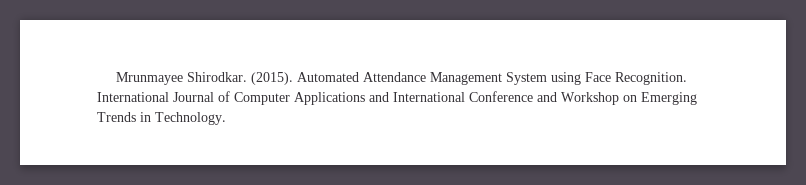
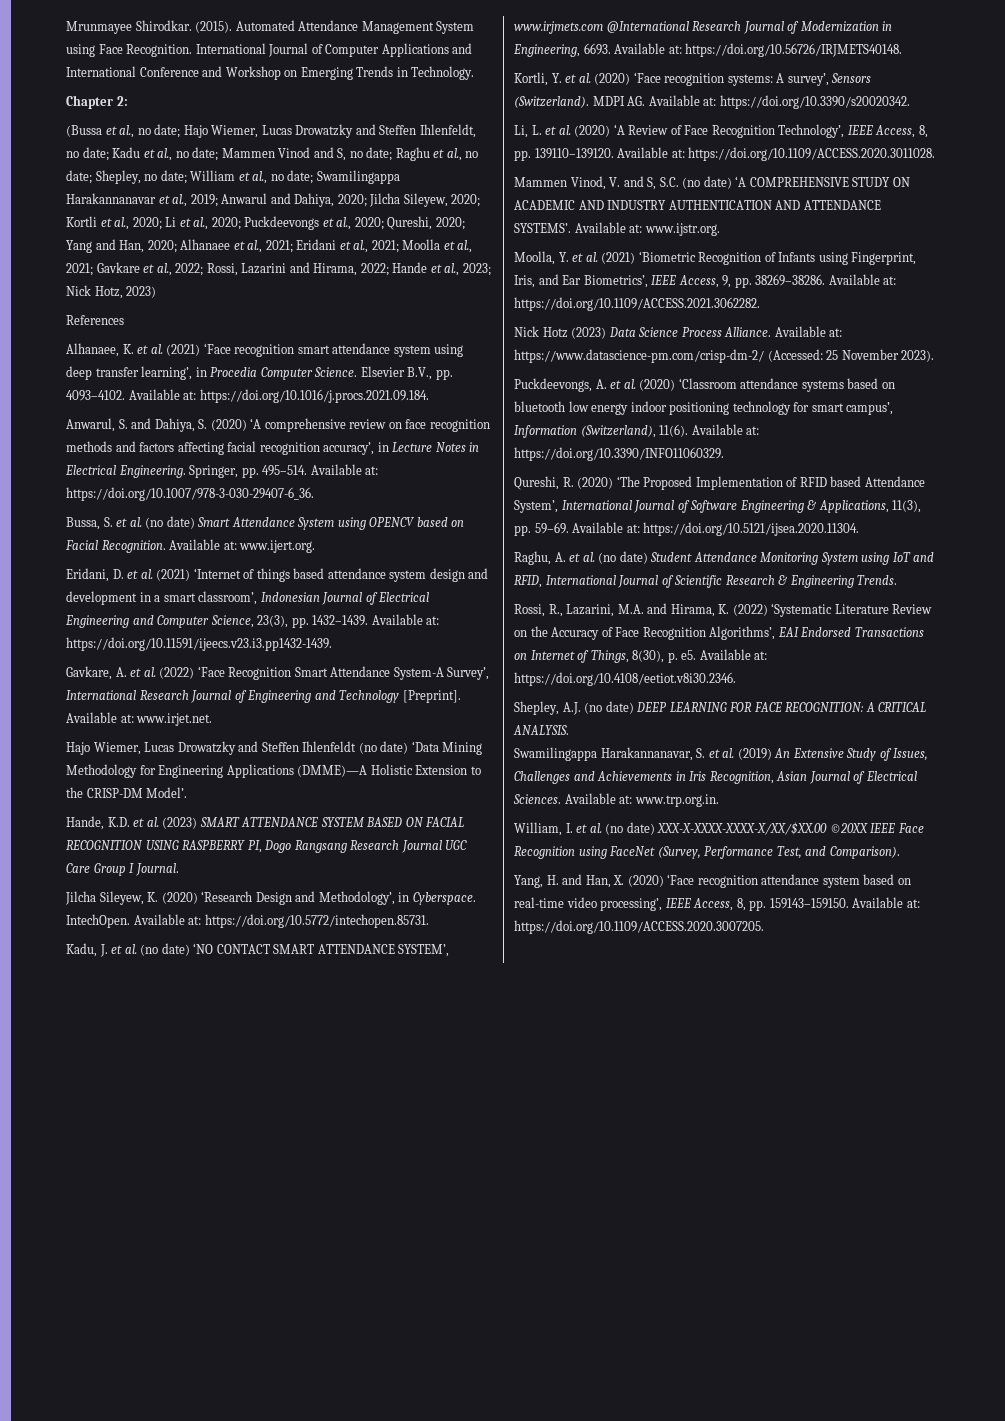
(226, 118) none -> [66,95,128,109] [66,124,476,138] [66,147,479,161] [66,170,400,184] [66,193,481,207] [66,216,465,230] [66,239,473,253] [66,262,491,276] [66,285,157,299] [66,315,124,325] [66,343,464,357] [66,366,453,380] [66,389,429,403] [66,418,490,432] [66,441,480,455] [65,464,379,478] [66,487,314,501] [66,516,465,530] [65,539,316,553] [66,568,489,582] [66,591,430,605] [65,614,440,628] [66,637,332,651] [66,666,490,680] [66,690,461,703] [66,712,213,726] [66,741,483,755] [66,764,481,778] [66,787,188,798] [66,816,465,830] [66,840,468,853] [66,863,179,876] [65,891,476,905] [66,914,429,928] [66,943,450,957] [514,21,893,34] [513,43,903,57] [514,72,872,86] [514,95,910,109] [514,124,928,138] [514,147,936,161] [514,176,910,190] [514,200,881,210] [514,222,720,236] [514,251,917,265] [514,274,897,288] [514,297,760,311] [514,326,843,339] [514,349,935,363] [514,378,895,392] [514,401,894,415] [514,424,760,438] [514,447,724,461] [514,476,925,490] [514,500,922,513] [514,522,860,536] [514,551,935,565] [514,575,898,588] [514,603,933,617] [514,626,924,640] [514,649,768,663] [514,672,736,686] [514,701,927,715] [513,725,569,735] [514,747,929,761] [514,771,917,784] [513,793,719,807] [514,822,924,836] [514,846,900,859] [514,874,911,888] [514,897,920,911] [514,920,764,934] // Chapter 2: // (Bussa et al., no date; Hajo Wiemer, Lucas Drowatzky and Steffen Ihlenfeldt, no date; Kadu et al., no date; Mammen Vinod and S, no date; Raghu et al., no date; Shepley, no date; William et al., no date; Swamilingappa Harakannanavar et al., 2019; Anwarul and Dahiya, 2020; Jilcha Sileyew, 2020; Kortli et al., 2020; Li et al., 2020; Puckdeevongs et al., 2020; Qureshi, 2020; Yang and Han, 2020; Alhanaee et al., 2021; Eridani et al., 2021; Moolla et al., 2021; Gavkare et al., 2022; Rossi, Lazarini and Hirama, 2022; Hande et al., 2023; Nick Hotz, 2023) // References // Alhanaee, K. et al. (2021) ‘Face recognition smart attendance system using deep transfer learning’, in Procedia Computer Science. Elsevier B.V., pp. 4093–4102. Available at: https://doi.org/10.1016/j.procs.2021.09.184. // Anwarul, S. and Dahiya, S. (2020) ‘A comprehensive review on face recognition methods and factors affecting facial recognition accuracy’, in Lecture Notes in Electrical Engineering. Springer, pp. 495–514. Available at: https://doi.org/10.1007/978-3-030-29407-6_36. // Bussa, S. et al. (no date) Smart Attendance System using OPENCV based on Facial Recognition. Available at: www.ijert.org. // Eridani, D. et al. (2021) ‘Internet of things based attendance system design and development in a smart classroom’, Indonesian Journal of Electrical Engineering and Computer Science, 23(3), pp. 1432–1439. Available at: https://doi.org/10.11591/ijeecs.v23.i3.pp1432-1439. // Gavkare, A. et al. (2022) ‘Face Recognition Smart Attendance System-A Survey’, International Research Journal of Engineering and Technology [Preprint]. Available at: www.irjet.net. // Hajo Wiemer, Lucas Drowatzky and Steffen Ihlenfeldt (no date) ‘Data Mining Methodology for Engineering Applications (DMME)—A Holistic Extension to the CRISP-DM Model’. // Hande, K.D. et al. (2023) SMART ATTENDANCE SYSTEM BASED ON FACIAL RECOGNITION USING RASPBERRY PI, Dogo Rangsang Research Journal UGC Care Group I Journal. // Jilcha Sileyew, K. (2020) ‘Research Design and Methodology’, in Cyberspace. IntechOpen. Available at: https://doi.org/10.5772/intechopen.85731. // Kadu, J. et al. (no date) ‘NO CONTACT SMART ATTENDANCE SYSTEM’, www.irjmets.com @International Research Journal of Modernization in Engineering, 6693. Available at: https://doi.org/10.56726/IRJMETS40148. // Kortli, Y. et al. (2020) ‘Face recognition systems: A survey’, Sensors (Switzerland). MDPI AG. Available at: https://doi.org/10.3390/s20020342. // Li, L. et al. (2020) ‘A Review of Face Recognition Technology’, IEEE Access, 8, pp. 139110–139120. Available at: https://doi.org/10.1109/ACCESS.2020.3011028. // Mammen Vinod, V. and S, S.C. (no date) ‘A COMPREHENSIVE STUDY ON ACADEMIC AND INDUSTRY AUTHENTICATION AND ATTENDANCE SYSTEMS’. Available at: www.ijstr.org. // Moolla, Y. et al. (2021) ‘Biometric Recognition of Infants using Fingerprint, Iris, and Ear Biometrics’, IEEE Access, 9, pp. 38269–38286. Available at: https://doi.org/10.1109/ACCESS.2021.3062282. // Nick Hotz (2023) Data Science Process Alliance. Available at: https://www.datascience-pm.com/crisp-dm-2/ (Accessed: 25 November 2023). // Puckdeevongs, A. et al. (2020) ‘Classroom attendance systems based on bluetooth low energy indoor positioning technology for smart campus’, Information (Switzerland), 11(6). Available at: https://doi.org/10.3390/INFO11060329. // Qureshi, R. (2020) ‘The Proposed Implementation of RFID based Attendance System’, International Journal of Software Engineering & Applications, 11(3), pp. 59–69. Available at: https://doi.org/10.5121/ijsea.2020.11304. // Raghu, A. et al. (no date) Student Attendance Monitoring System using IoT and RFID, International Journal of Scientific Research & Engineering Trends. // Rossi, R., Lazarini, M.A. and Hirama, K. (2022) ‘Systematic Literature Review on the Accuracy of Face Recognition Algorithms’, EAI Endorsed Transactions on Internet of Things, 8(30), p. e5. Available at: https://doi.org/10.4108/eetiot.v8i30.2346. // Shepley, A.J. (no date) DEEP LEARNING FOR FACE RECOGNITION: A CRITICAL ANALYSIS. // Swamilingappa Harakannanavar, S. et al. (2019) An Extensive Study of Issues, Challenges and Achievements in Iris Recognition, Asian Journal of Electrical Sciences. Available at: www.trp.org.in. // William, I. et al. (no date) XXX-X-XXXX-XXXX-X/XX/$XX.00 ©20XX IEEE Face Recognition using FaceNet (Survey, Performance Test, and Comparison). // Yang, H. and Han, X. (2020) ‘Face recognition attendance system based on real-time video processing’, IEEE Access, 8, pp. 159143–159150. Available at: https://doi.org/10.1109/ACCESS.2020.3007205.

